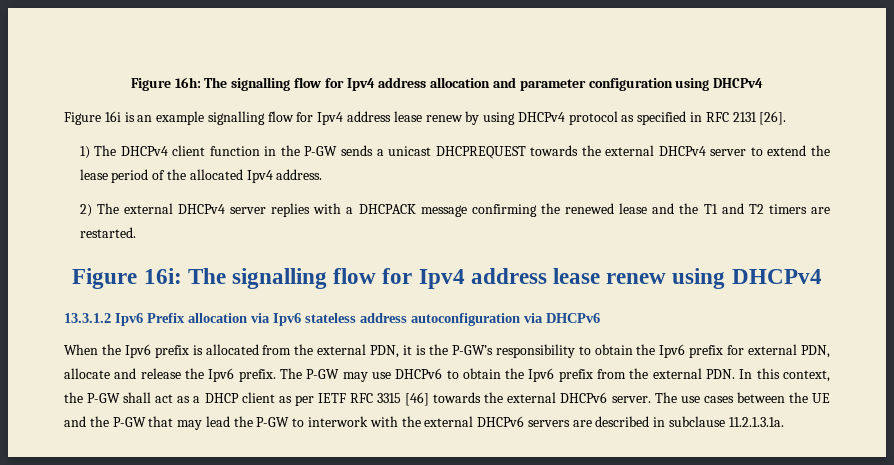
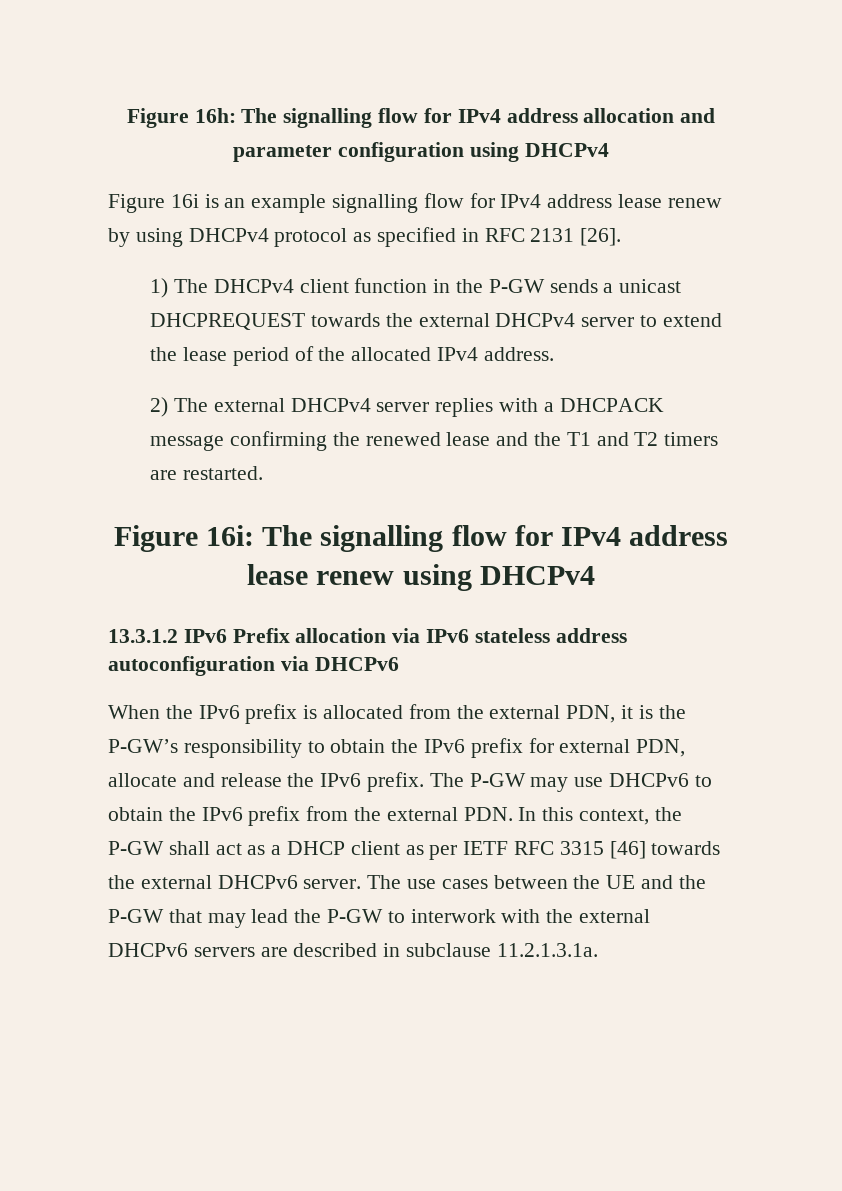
[346,78,375,91] Ipv4 -> [457,109,501,123] IPv4
[317,112,344,125] Ipv4 -> [500,194,542,208] IPv4
[246,170,273,183] Ipv4 -> [437,347,479,361] IPv4
[418,269,465,289] Ipv4 -> [560,527,621,546] IPv4
[115,313,143,326] Ipv6 -> [183,629,227,643] IPv6
[273,313,301,326] Ipv6 -> [426,629,470,643] IPv6
[124,344,151,358] Ipv6 -> [198,705,240,719] IPv6
[659,344,686,358] Ipv6 -> [424,739,466,753] IPv6
[208,368,235,382] Ipv6 -> [320,773,362,787] IPv6
[528,368,555,382] Ipv6 -> [201,807,243,821] IPv6

